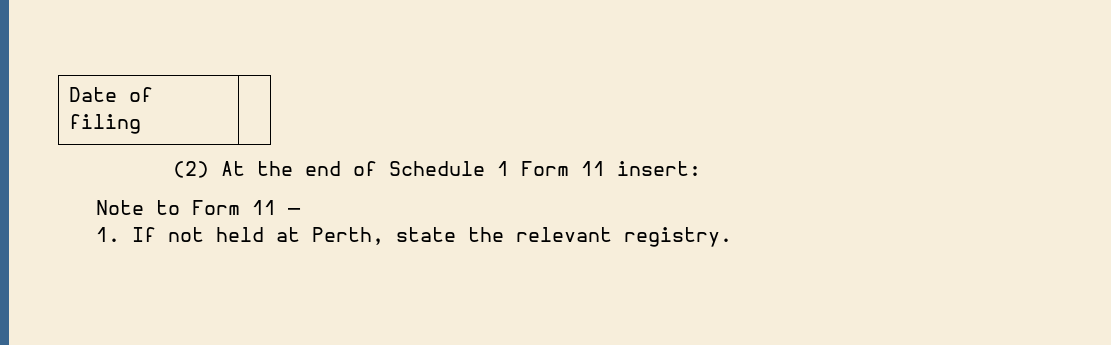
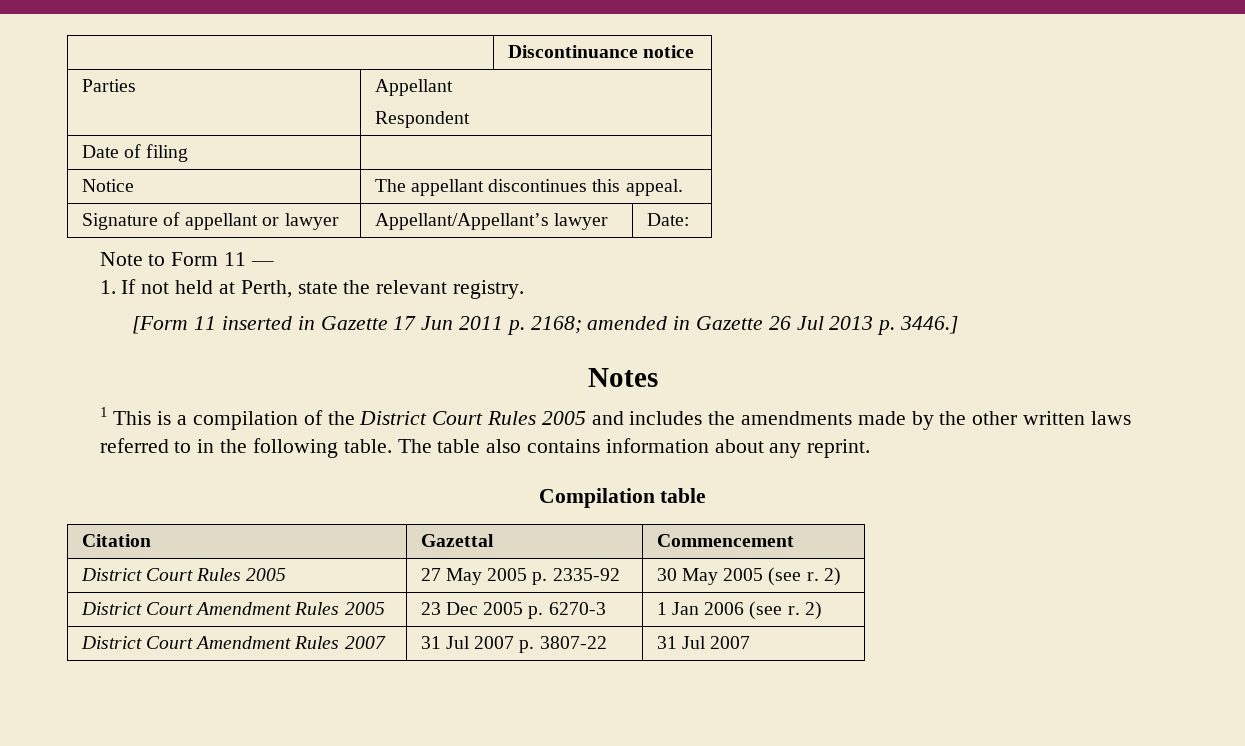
[68,87,153,102] [68,114,141,134] [172,161,701,178] Date of filing | // (2) At the end of Schedule 1 Form 11 insert: -> [507,45,694,58] [81,79,136,92] [374,79,453,96] [374,111,470,128] [81,144,189,162] [81,179,134,192] [374,179,683,196] [81,212,339,230] [374,213,608,230] [646,213,689,226] | Discontinuance notice // Parties | Appellant // Respondent // Date of filing | // Notice | The appellant discontinues this appeal. // Signature of appellant or lawyer | Appellant/Appellant’s lawyer | Date:
(733, 237) none -> [132,316,959,335] [587,368,658,387] [99,407,1131,430] [99,438,871,458] [538,488,707,508] [81,534,151,547] [420,534,494,547] [656,534,794,547] [80,568,287,581] [420,568,620,585] [656,567,841,586] [80,602,385,615] [420,602,606,619] [656,601,822,620] [80,636,386,649] [420,636,607,653] [656,636,751,649] // [Form 11 inserted in Gazette 17 Jun 2011 p. 2168; amended in Gazette 26 Jul 2013 p. 3446.] // Notes // 1 This is a compilation of the District Court Rules 2005 and includes the amendments made by the other written laws referred to in the following table. The table also contains information about any reprint. // Compilation table // Citation | Gazettal | Commencement // District Court Rules 2005 | 27 May 2005 p. 2335-92 | 30 May 2005 (see r. 2) // District Court Amendment Rules 2005 | 23 Dec 2005 p. 6270-3 | 1 Jan 2006 (see r. 2) // District Court Amendment Rules 2007 | 31 Jul 2007 p. 3807-22 | 31 Jul 2007

